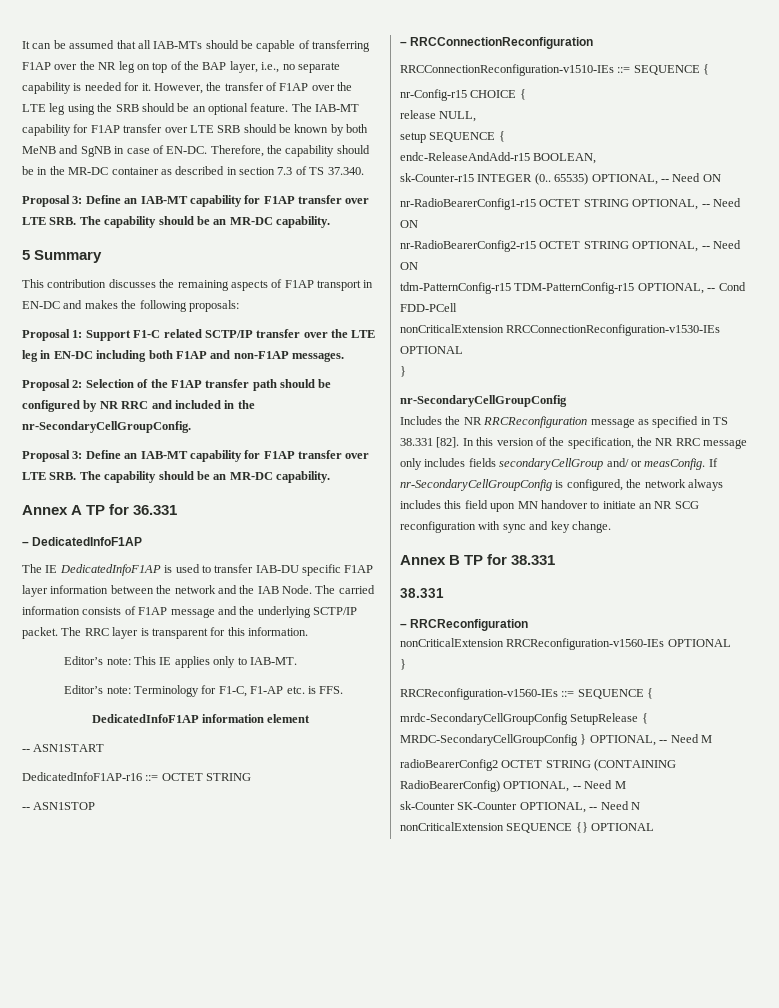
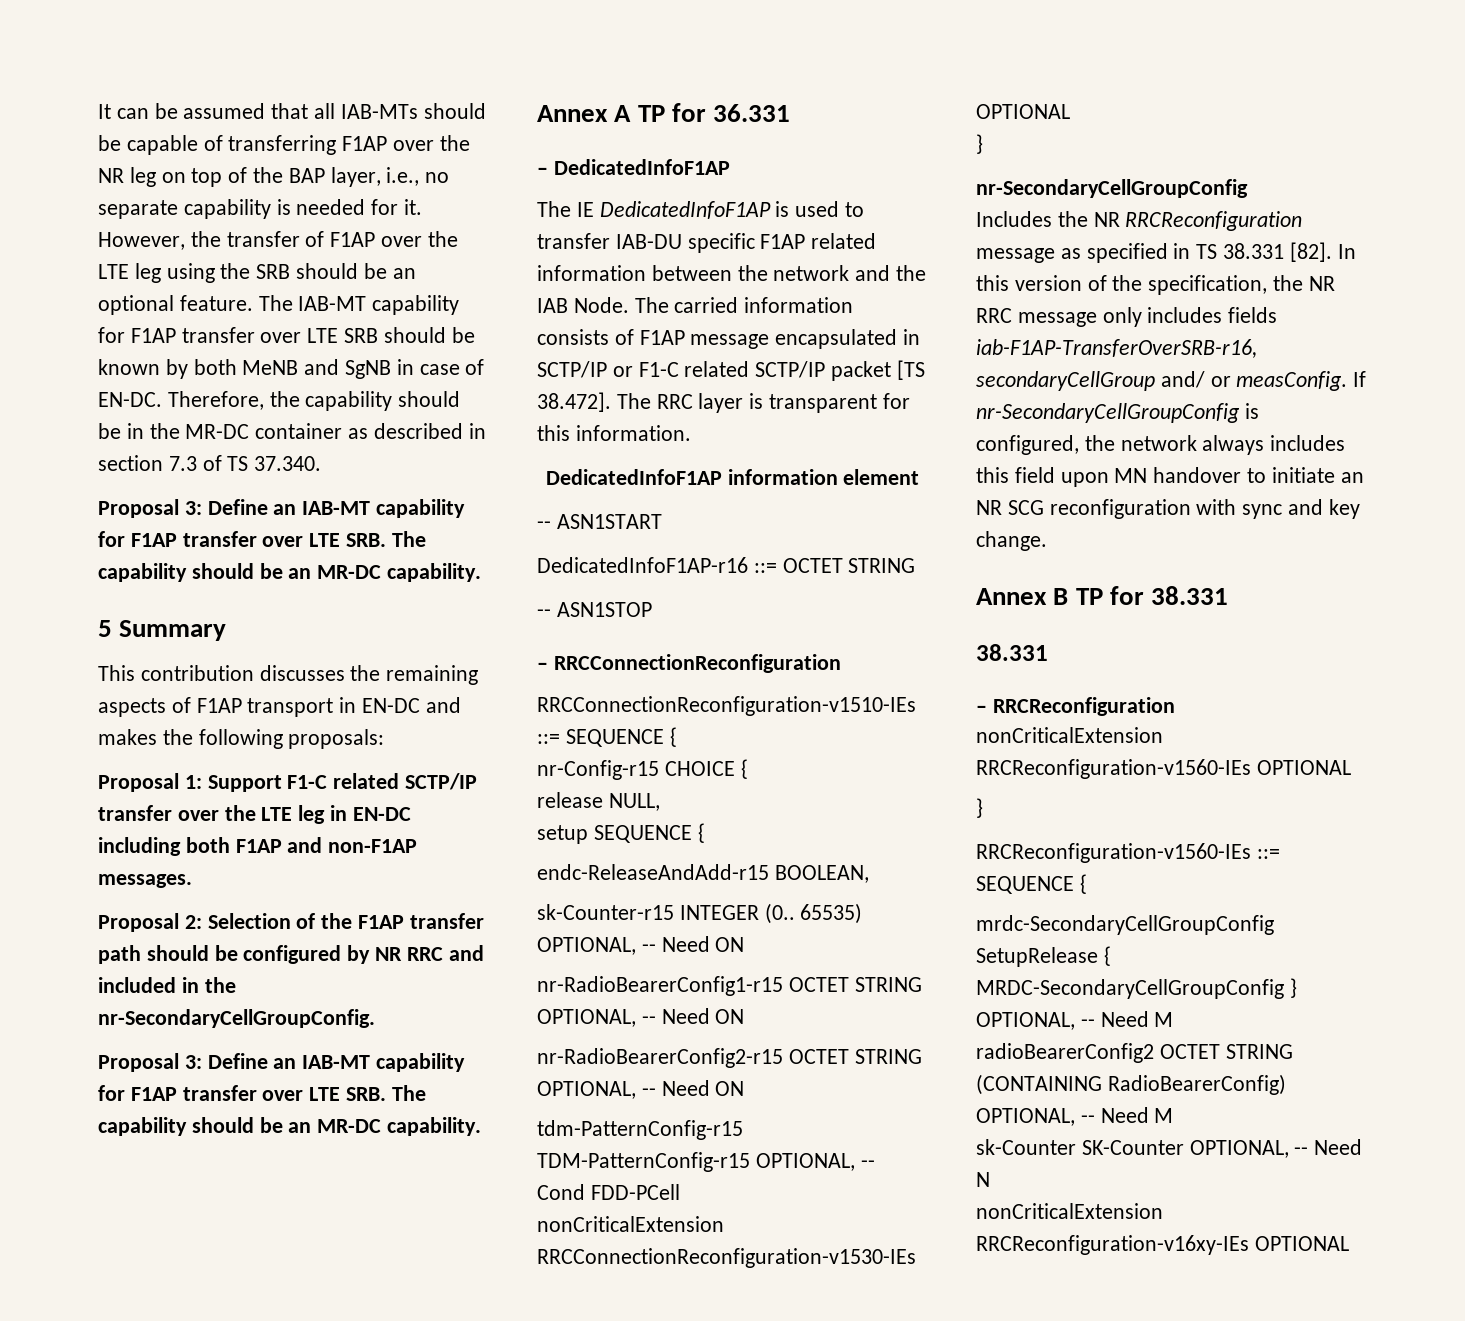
[22,585,48,597] layer -> [811,233,877,249] related
[217,606,357,618] [22,627,58,639] and the underlying SCTP/IP packet. -> [775,329,921,349] [537,360,925,381] [537,392,611,412] encapsulated in SCTP/IP or F1-C related SCTP/IP packet [TS 38.472].
[64,656,297,668] [64,685,344,697] // Editor’s note: This IE applies only to IAB-MT. // Editor’s note: Terminology for F1-C, F1-AP etc. is FFS. -> (691, 433) none
(496, 462) none -> [976,339,1257,358] iab-F1AP-TransferOverSRB-r16,
[506,822,588,833] SEQUENCE {} -> [976,1235,1249,1255] RRCReconfiguration-v16xy-IEs

